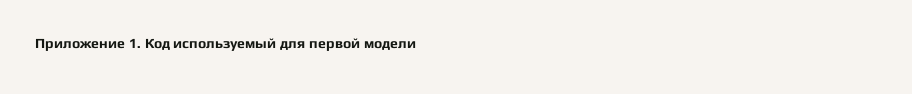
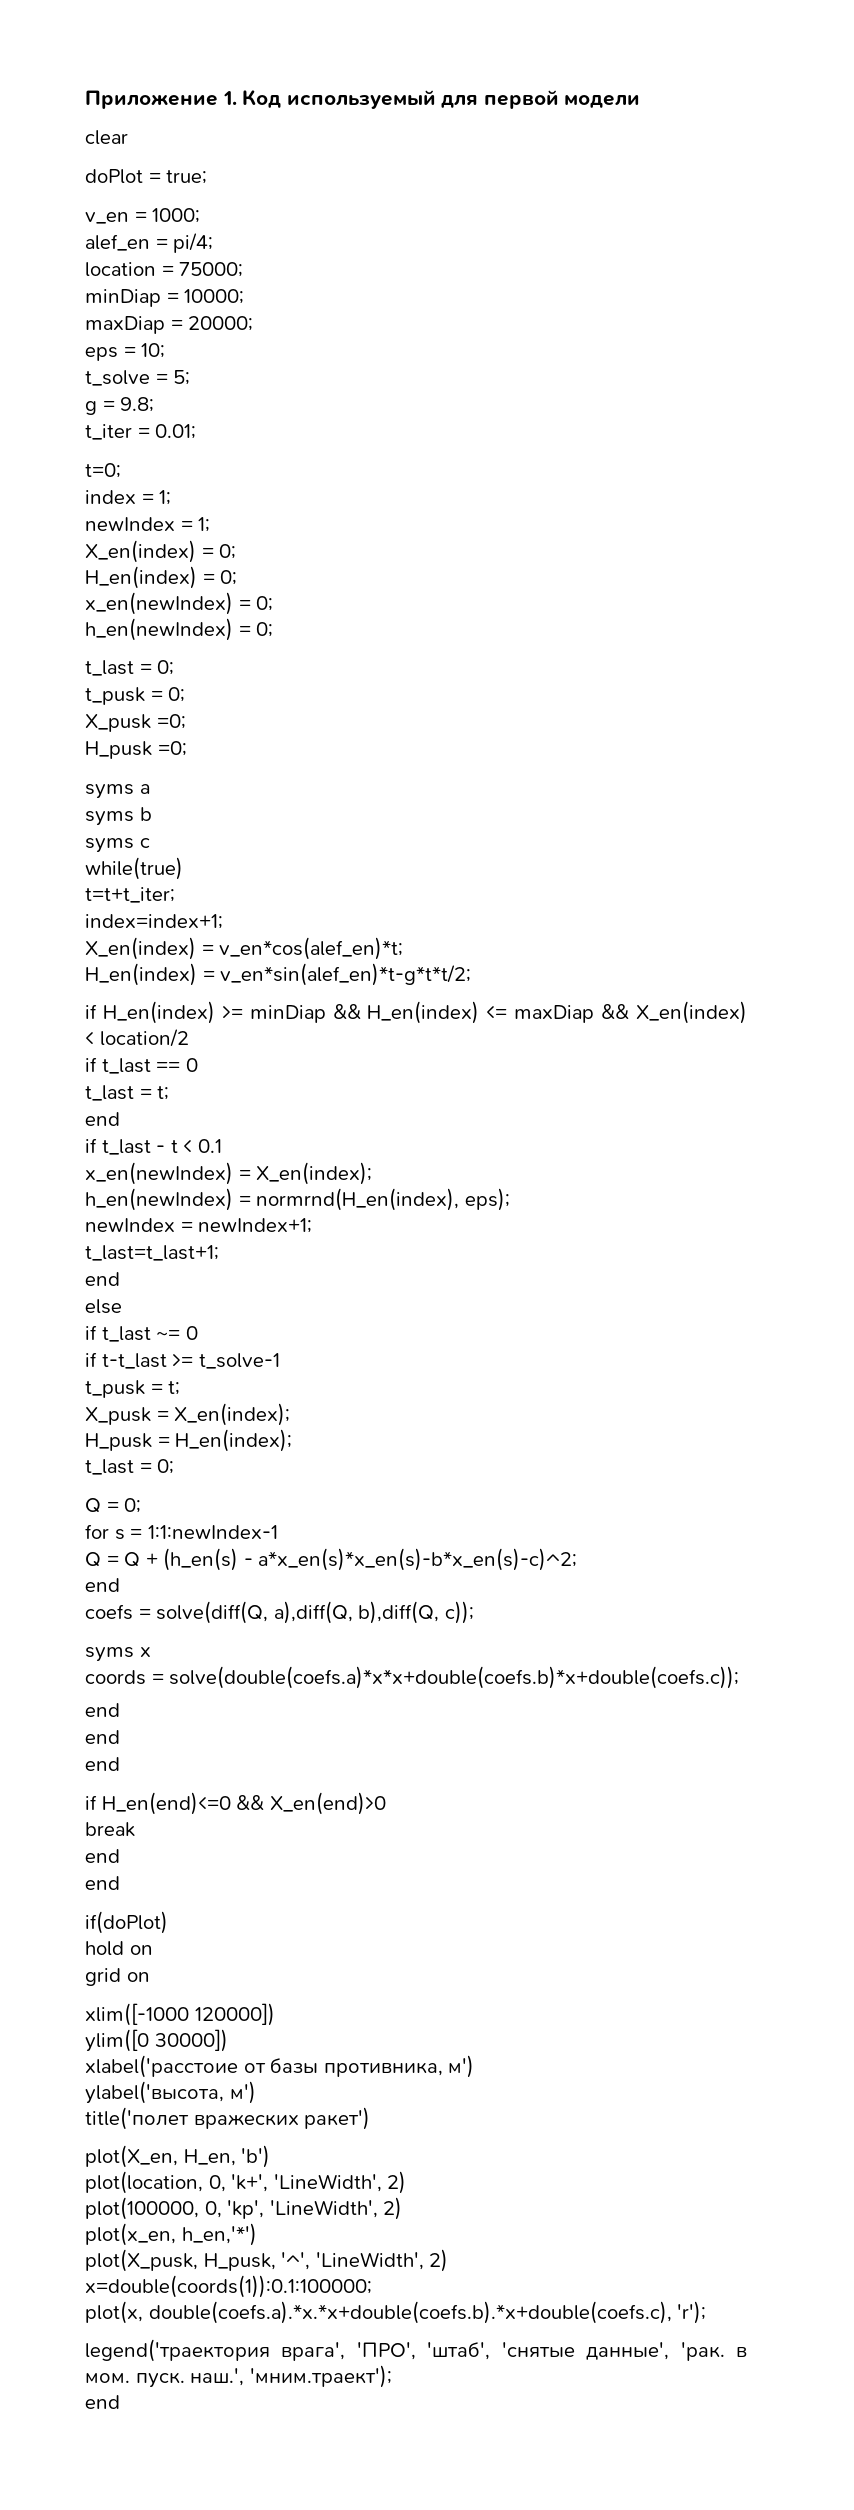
(416, 45) none -> [85,130,128,145] [85,169,208,184] [85,208,201,224] [85,233,214,253] [85,262,244,277] [85,289,245,307] [85,316,254,334] [85,343,166,361] [85,370,191,386] [85,397,155,415] [85,424,197,440] [85,463,121,478] [85,490,172,505] [85,517,211,532] [85,540,237,563] [85,566,238,589] [85,592,274,615] [85,618,274,641] [85,660,175,676] [85,687,186,705] [85,714,186,732] [85,741,187,759] [85,784,150,799] [85,807,152,826] [85,838,150,853] [85,857,183,880] [85,887,175,903] [85,914,223,929] [85,937,404,960] [85,963,472,986] [85,1001,748,1024] [85,1029,189,1047] [85,1057,198,1074] [85,1085,170,1101] [85,1112,120,1126] [85,1138,222,1155] [85,1162,373,1185] [85,1188,510,1211] [85,1218,313,1233] [85,1245,219,1261] [85,1272,120,1286] [85,1299,122,1314] [85,1325,198,1342] [85,1352,280,1369] [85,1380,181,1398] [85,1403,291,1426] [85,1429,293,1452] [85,1459,175,1475] [85,1498,142,1513] [85,1524,278,1540] [85,1548,578,1571] [85,1578,120,1592] [85,1601,474,1624] [85,1647,151,1662] [85,1666,740,1689] [85,1703,120,1717] [85,1730,120,1744] [85,1757,120,1771] [85,1792,386,1815] [85,1822,135,1837] [85,1849,120,1863] [85,1876,120,1890] [85,1911,168,1934] [85,1941,153,1956] [85,1968,150,1986] [85,2003,275,2026] [85,2029,228,2052] [85,2055,475,2078] [85,2081,256,2104] [85,2107,371,2130] [85,2145,271,2168] [85,2171,407,2194] [85,2197,403,2220] [85,2223,257,2246] [85,2249,449,2272] [85,2275,372,2298] [85,2301,707,2324] [85,2339,748,2362] [85,2365,392,2388] [85,2395,120,2409] // clear // doPlot = true; // v_en = 1000; // alef_en = pi/4; // location = 75000; // minDiap = 10000; // maxDiap = 20000; // eps = 10; // t_solve = 5; // g = 9.8; // t_iter = 0.01; // t=0; // index = 1; // newIndex = 1; // X_en(index) = 0; // H_en(index) = 0; // x_en(newIndex) = 0; // h_en(newIndex) = 0; // t_last = 0; // t_pusk = 0; // X_pusk =0; // H_pusk =0; // syms a // syms b // syms c // while(true) // t=t+t_iter; // index=index+1; // X_en(index) = v_en*cos(alef_en)*t; // H_en(index) = v_en*sin(alef_en)*t-g*t*t/2; // if H_en(index) >= minDiap && H_en(index) <= maxDiap && X_en(index) < location/2 // if t_last == 0 // t_last = t; // end // if t_last - t < 0.1 // x_en(newIndex) = X_en(index); // h_en(newIndex) = normrnd(H_en(index), eps); // newIndex = newIndex+1; // t_last=t_last+1; // end // else // if t_last ~= 0 // if t-t_last >= t_solve-1 // t_pusk = t; // X_pusk = X_en(index); // H_pusk = H_en(index); // t_last = 0; // Q = 0; // for s = 1:1:newIndex-1 // Q = Q + (h_en(s) - a*x_en(s)*x_en(s)-b*x_en(s)-c)^2; // end // coefs = solve(diff(Q, a),diff(Q, b),diff(Q, c)); // syms x // coords = solve(double(coefs.a)*x*x+double(coefs.b)*x+double(coefs.c)); // end // end // end // if H_en(end)<=0 && X_en(end)>0 // break // end // end // if(doPlot) // hold on // grid on // xlim([-1000 120000]) // ylim([0 30000]) // xlabel('расстоие от базы противника, м') // ylabel('высота, м') // title('полет вражеских ракет') // plot(X_en, H_en, 'b') // plot(location, 0, 'k+', 'LineWidth', 2) // plot(100000, 0, 'kp', 'LineWidth', 2) // plot(x_en, h_en,'*') // plot(X_pusk, H_pusk, '^', 'LineWidth', 2) // x=double(coords(1)):0.1:100000; // plot(x, double(coefs.a).*x.*x+double(coefs.b).*x+double(coefs.c), 'r'); // legend('траектория врага', 'ПРО', 'штаб', 'снятые данные', 'рак. в мом. пуск. наш.', 'мним.траект'); // end

